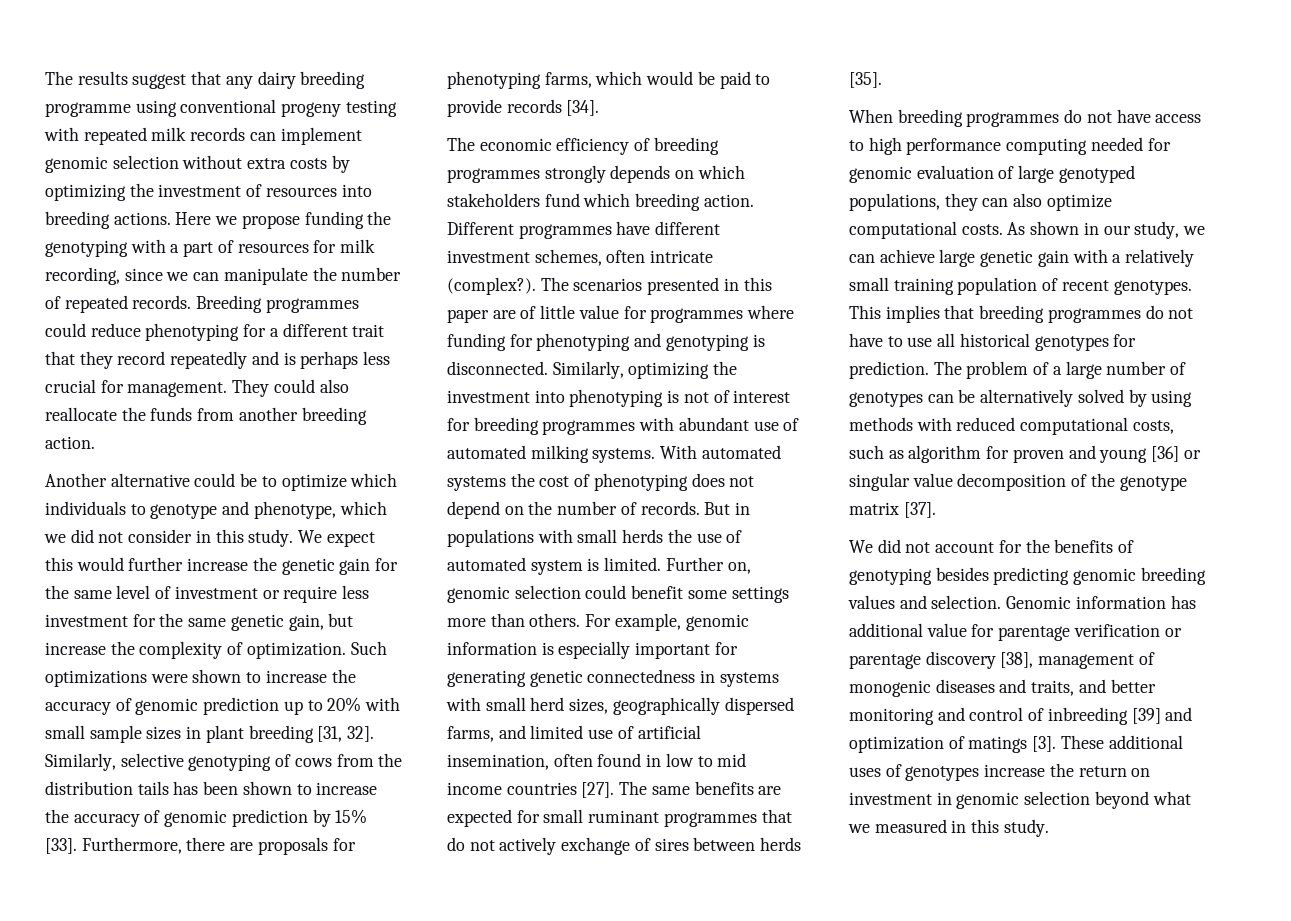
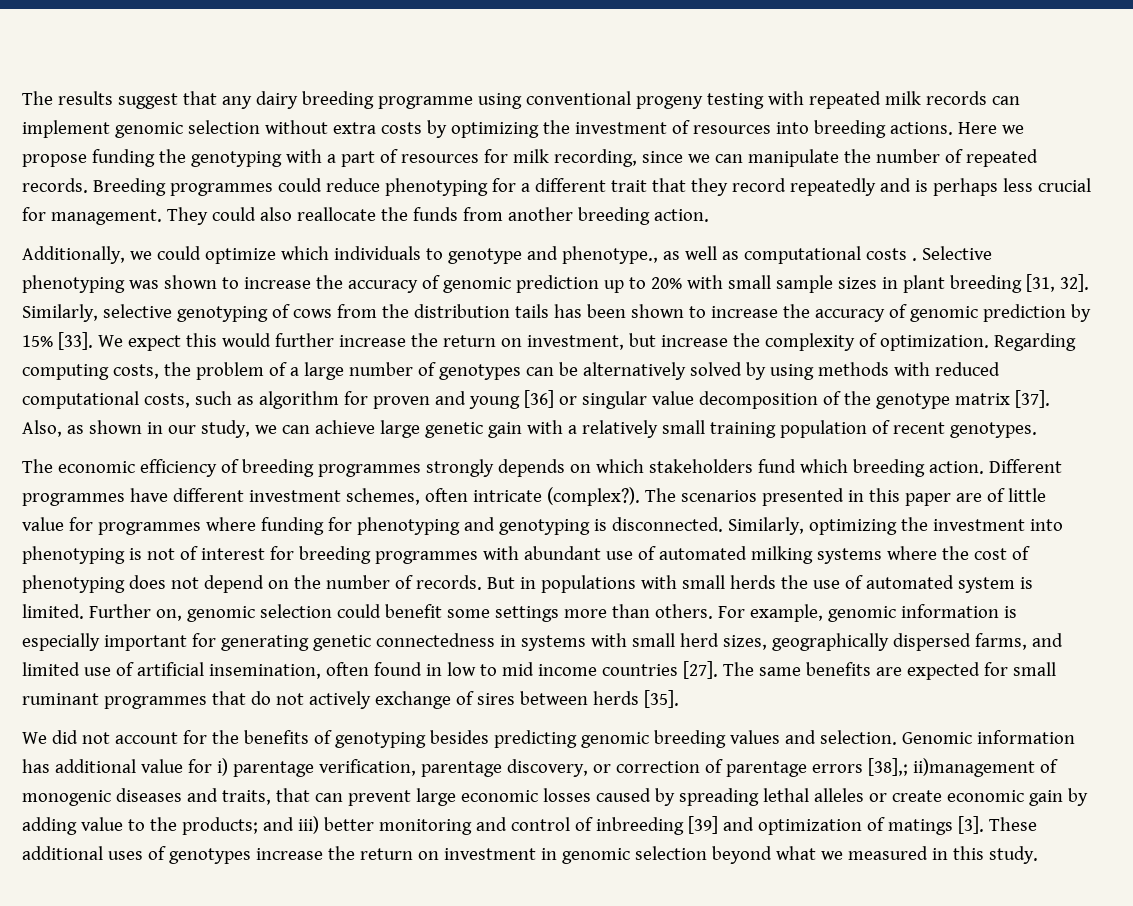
[45,473,277,487] Another alternative could be to -> [22,246,201,264] Additionally, we could
[253,501,387,519] [44,529,375,547] [45,557,399,575] [45,585,370,603] [45,613,354,631] [45,641,387,659] [45,670,188,687] phenotype, which we did not consider in this study. We expect this would further increase the genetic gain for the same level of investment or require less investment for the same genetic gain, but increase the complexity of optimization. Such optimizations were -> [561,246,992,264] [22,275,159,293] phenotype., as well as computational costs . Selective phenotyping was
[81,837,356,855] [447,71,771,89] [447,99,600,117] Furthermore, there are proposals for phenotyping farms, which would be paid to provide records [34]. -> [97,333,1076,351] [22,362,1000,380] [22,390,1050,409] [22,420,1037,438] We expect this would further increase the return on investment, but increase the complexity of optimization. Regarding computing costs, the problem of a large number of genotypes can be alternatively solved by using methods with reduced computational costs, such as algorithm for proven and young [36] or singular value decomposition of the genotype matrix [37]. Also, as shown in our study, we can achieve large genetic gain with a relatively small training population of recent genotypes.
[592,445,781,463] [447,476,506,491] systems. With automated systems -> [816,546,937,564] systems where
[849,109,1202,127] [849,137,1171,155] [849,165,1135,183] [849,193,1112,211] [849,221,1206,239] [849,249,1195,267] [849,277,1192,295] [849,305,1194,323] [849,333,1137,351] [849,361,1187,379] [849,389,1193,407] [849,417,1174,435] [849,445,1201,463] [849,473,1187,491] [849,502,936,518] // When breeding programmes do not have access to high performance computing needed for genomic evaluation of large genotyped populations, they can also optimize computational costs. As shown in our study, we can achieve large genetic gain with a relatively small training population of recent genotypes. This implies that breeding programmes do not have to use all historical genotypes for prediction. The problem of a large number of genotypes can be alternatively solved by using methods with reduced computational costs, such as algorithm for proven and young [36] or singular value decomposition of the genotype matrix [37]. -> (679, 699) none
[998,624,1182,641] [849,651,1135,669] parentage verification or parentage discovery [38], management -> [216,758,1035,777] i) parentage verification, parentage discovery, or correction of parentage errors [38],; ii)management
[1078,679,1106,693] and -> [275,788,1088,806] [22,816,319,835] that can prevent large economic losses caused by spreading lethal alleles or create economic gain by adding value to the products; and iii)

